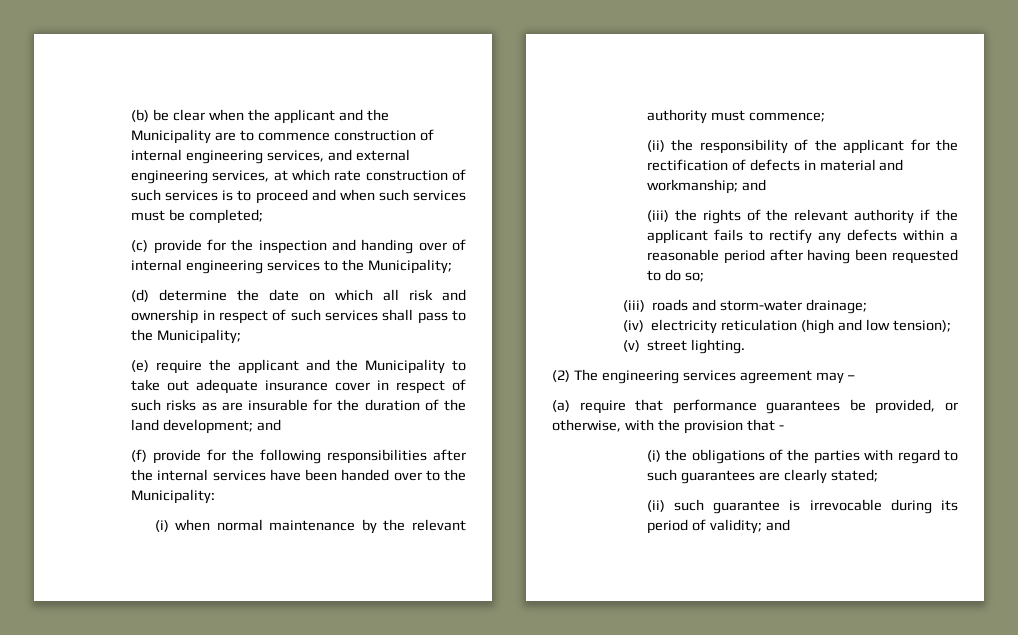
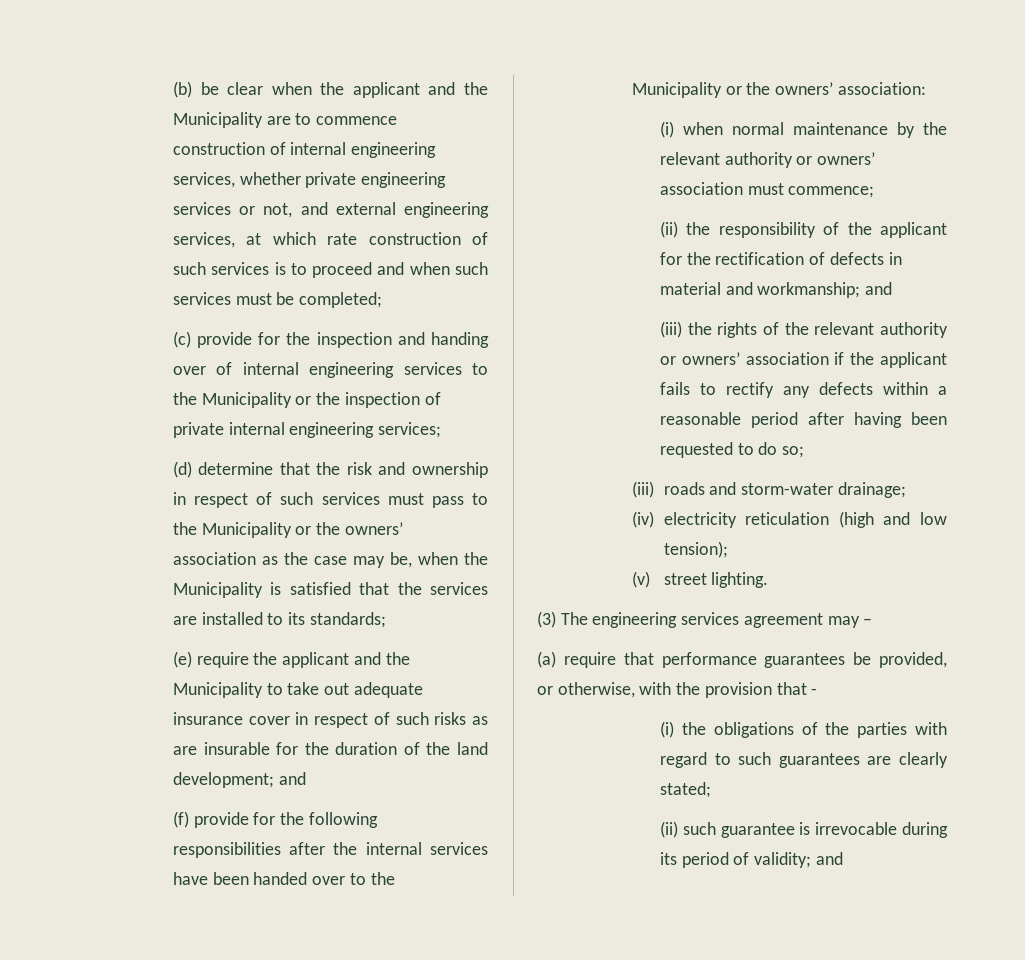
(324, 156) none -> [239,172,447,188] [172,202,293,218] whether private engineering services or not,
[367,259,452,274] [131,289,400,302] Municipality; // (d) determine the date on which all -> [201,392,441,408] [172,422,442,438] [172,461,341,478] Municipality or the inspection of private internal engineering services; // (d) determine that the
[382,309,414,321] shall -> [387,493,424,505] must
[157,329,242,344] Municipality; -> [201,522,403,538] [172,552,489,568] [172,582,489,598] [172,612,386,628] Municipality or the owners’ association as the case may be, when the Municipality is satisfied that the services are installed to its standards;
[131,489,216,504] Municipality: -> [631,82,926,98] Municipality or the owners’ association:
(707, 116) none -> [796,152,876,165] [660,182,743,195] or owners’ association
(915, 216) none -> [660,352,829,365] or owners’ association
[552,370,570,382] (2) -> [537,611,556,628] (3)

